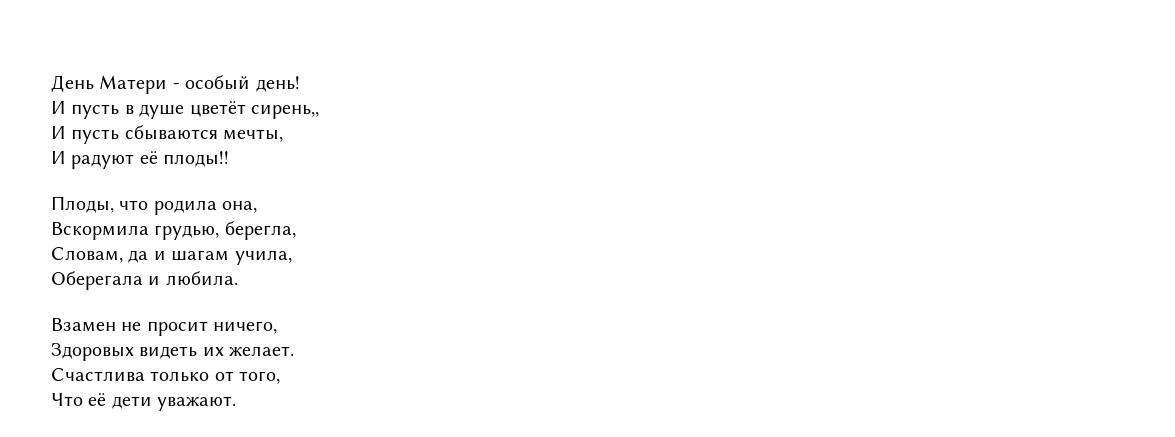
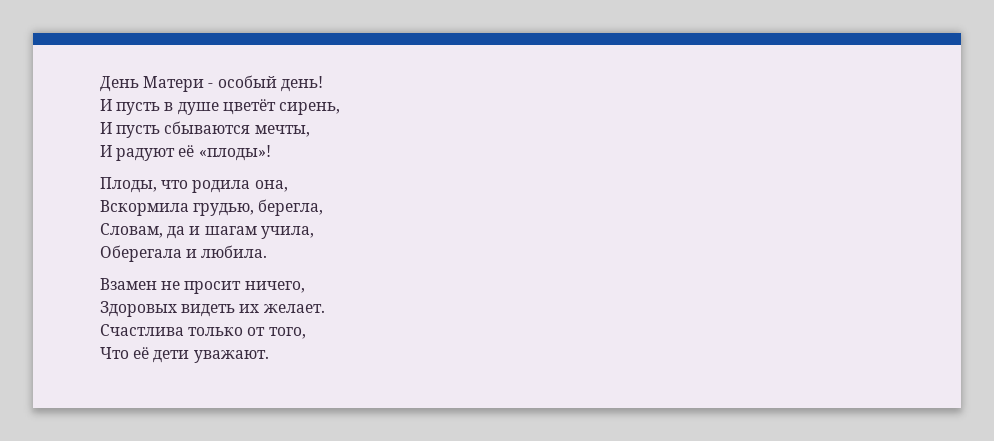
[251,105,319,119] сирень,, -> [278,102,340,115] сирень,
[163,151,230,167] плоды!! -> [198,145,271,161] «плоды»!

